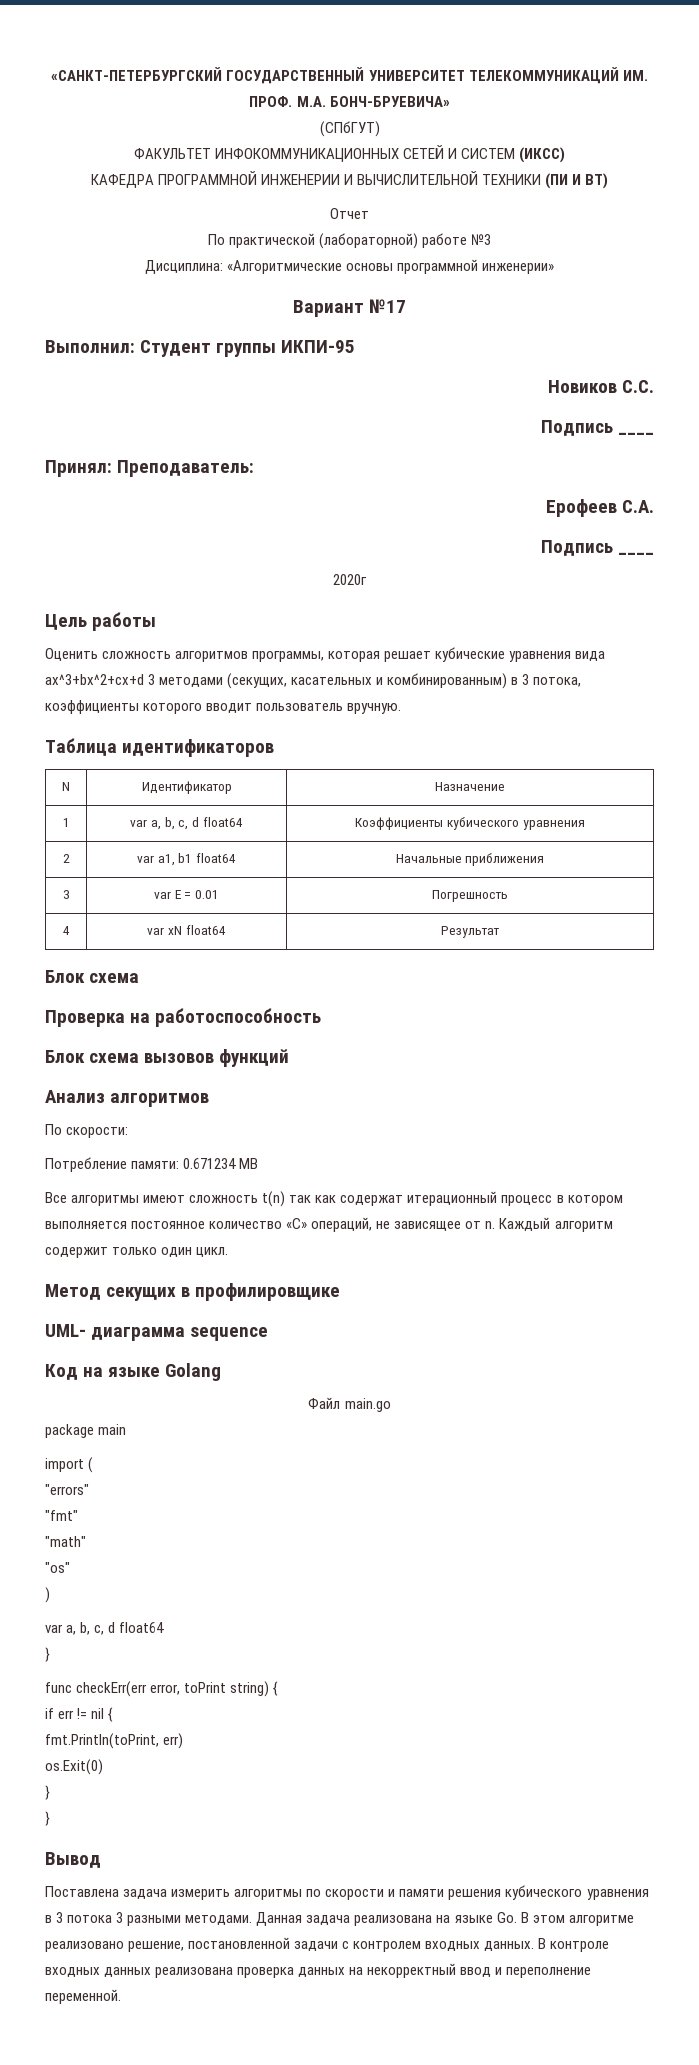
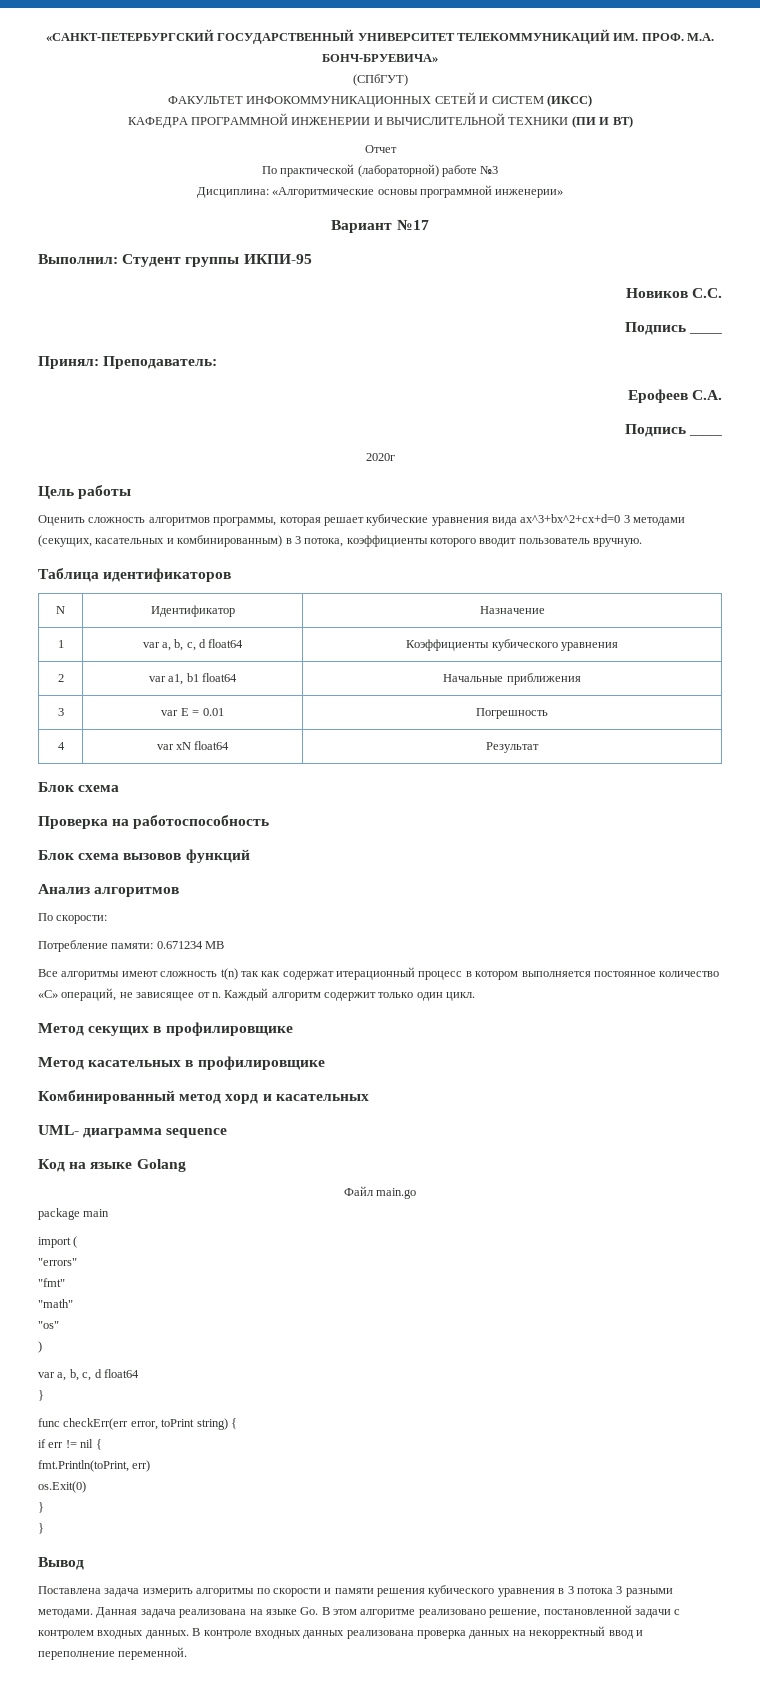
[45,674,144,685] ax^3+bx^2+cx+d -> [520,514,621,523] ax^3+bx^2+cx+d=0
(341, 1292) none -> [38,1056,325,1070] [38,1090,369,1104] // Метод касательных в профилировщике // Комбинированный метод хорд и касательных

